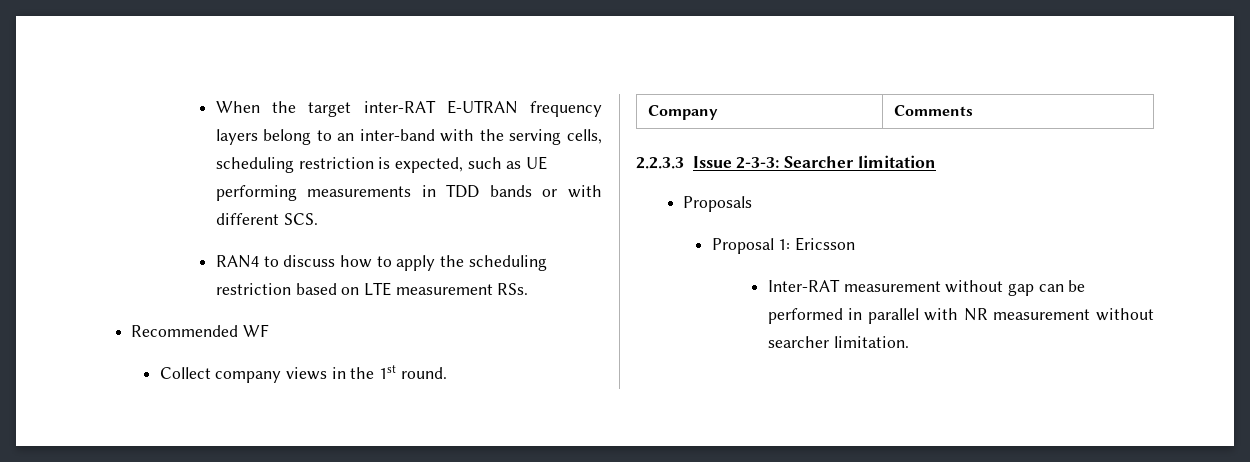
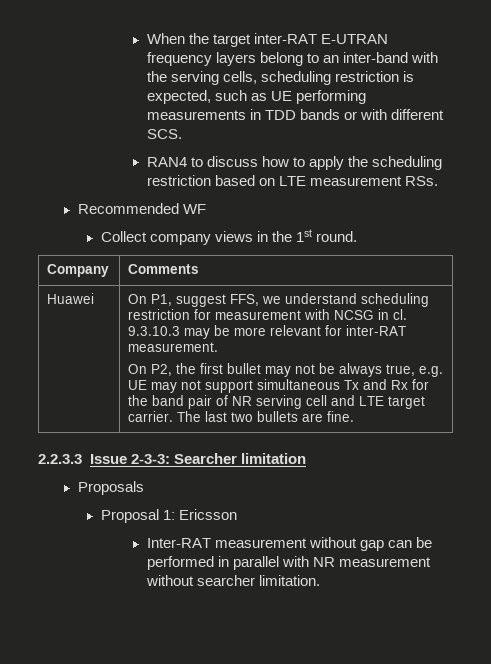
(974, 110) none -> [47,293,95,304] [128,293,430,307] [128,309,408,320] [128,325,407,339] [128,342,219,352] [128,363,444,377] [128,379,430,393] [128,395,426,409] [128,411,355,422] // Huawei | On P1, suggest FFS, we understand scheduling restriction for measurement with NCSG in cl. 9.3.10.3 may be more relevant for inter-RAT measurement. // On P2, the first bullet may not be always true, e.g. UE may not support simultaneous Tx and Rx for the band pair of NR serving cell and LTE target carrier. The last two bullets are fine.

